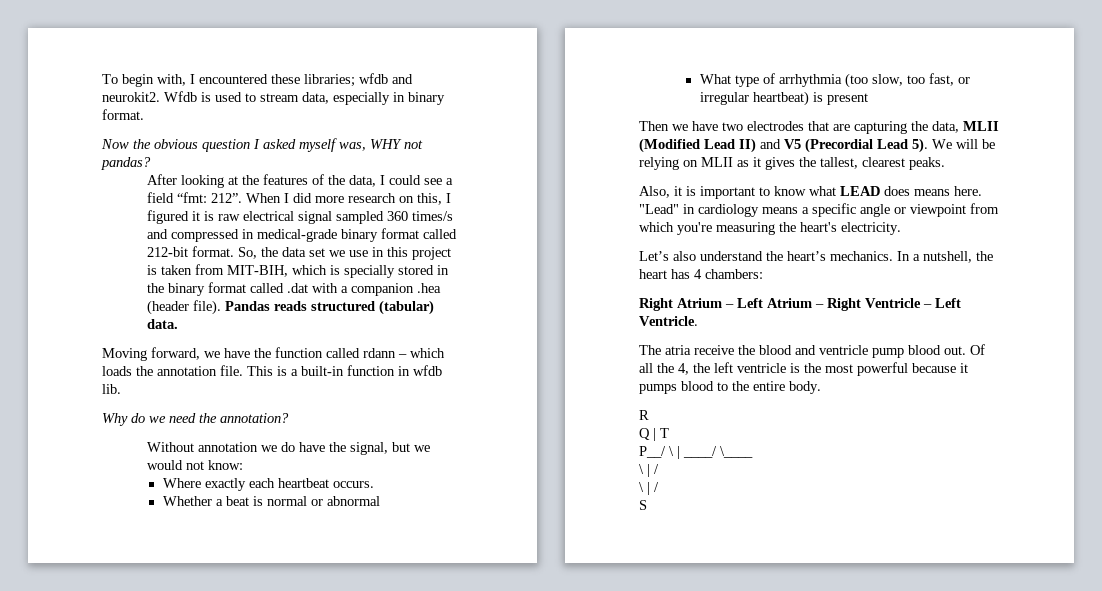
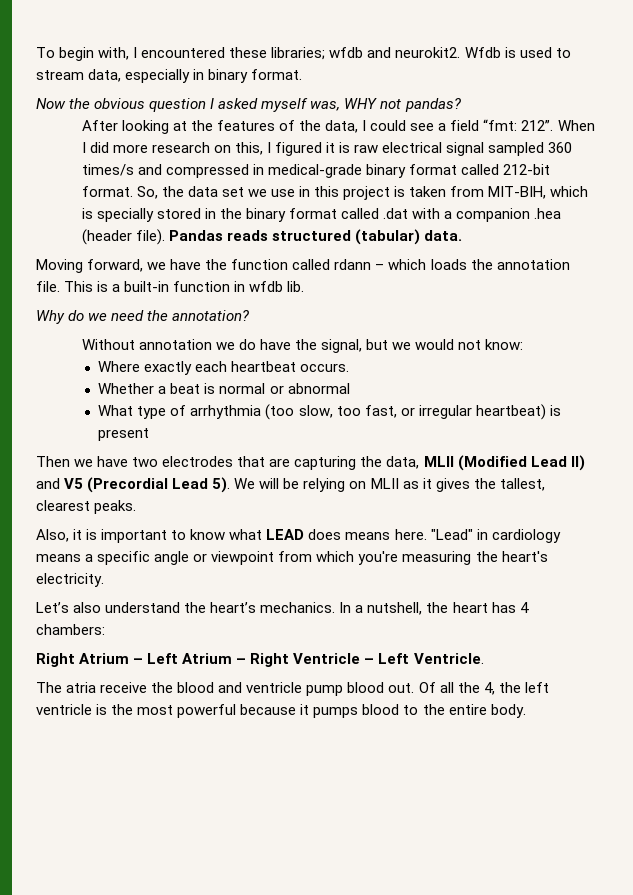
[639,410,649,420] [639,428,669,441] [639,446,753,459] [639,464,659,477] [639,482,659,495] [639,500,647,510] // R // Q | T // P__/ \ | ____/ \____ // \ | / // \ | / // S -> (526, 711) none

